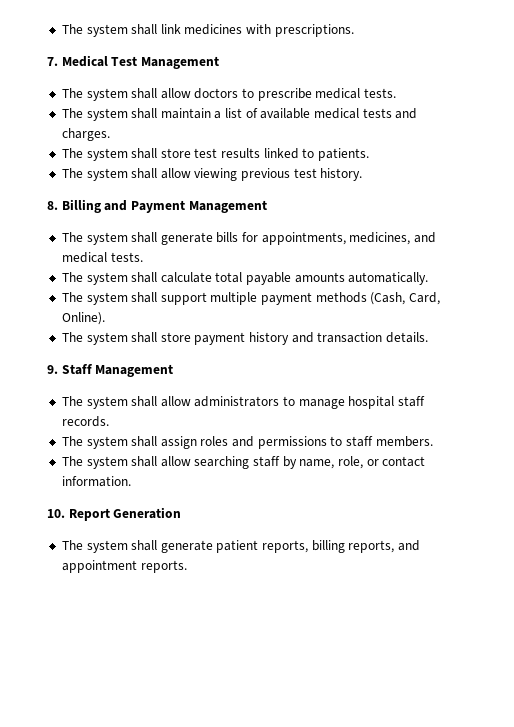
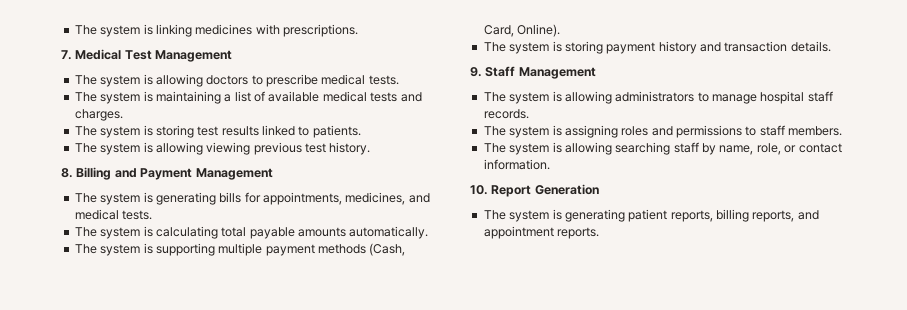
[61,24,181,37] The system shall link -> [74,24,192,37] The system is linking
[131,88,191,99] shall allow -> [143,74,203,87] is allowing
[131,108,211,119] shall maintain -> [143,91,221,104] is maintaining
[131,148,191,159] shall store -> [143,125,194,138] is storing
[131,168,191,179] shall allow -> [143,142,203,155] is allowing
[131,232,213,245] shall generate -> [143,192,216,205] is generating
[131,272,212,283] shall calculate -> [143,226,218,239] is calculating
[131,292,207,305] shall support -> [143,243,215,256] is supporting
[131,332,191,343] shall store -> [552,41,603,54] is storing
[131,396,191,407] shall allow -> [552,91,612,104] is allowing
[131,436,197,449] shall assign -> [552,125,618,138] is assigning
[131,456,191,467] shall allow -> [552,142,612,155] is allowing
[131,540,213,553] shall generate -> [552,209,625,222] is generating

